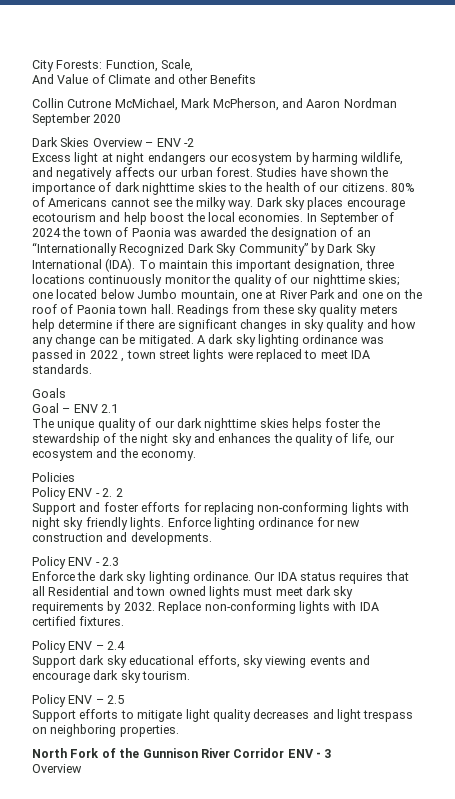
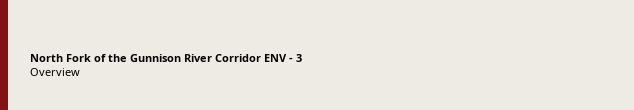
[32,59,194,72] [32,74,257,84] [32,98,397,111] [32,113,122,126] [32,137,194,147] [32,152,404,165] [32,167,389,180] [32,182,416,195] [32,197,405,210] [32,212,395,225] [32,227,371,240] [32,242,376,256] [32,258,394,272] [32,274,400,287] [32,289,422,302] [32,304,398,317] [32,319,417,332] [32,334,384,347] [32,349,371,362] [32,364,92,374] [32,388,66,398] [32,403,119,413] [32,418,380,431] [32,433,396,446] [32,448,197,461] [32,472,75,482] [32,487,123,500] [32,502,409,515] [32,517,360,530] [32,532,212,545] [32,556,120,569] [32,571,409,584] [32,586,354,599] [32,601,379,614] [32,616,125,626] [32,640,126,653] [32,655,370,668] [32,670,191,683] [32,694,125,707] [32,709,414,722] [32,724,179,737] City Forests: Function, Scale, // And Value of Climate and other Benefits // Collin Cutrone McMichael, Mark McPherson, and Aaron Nordman September 2020 // Dark Skies Overview – ENV -2 // Excess light at night endangers our ecosystem by harming wildlife, and negatively affects our urban forest. Studies have shown the importance of dark nighttime skies to the health of our citizens. 80% of Americans cannot see the milky way. Dark sky places encourage ecotourism and help boost the local economies. In September of 2024 the town of Paonia was awarded the designation of an “Internationally Recognized Dark Sky Community” by Dark Sky International (IDA). To maintain this important designation, three locations continuously monitor the quality of our nighttime skies; one located below Jumbo mountain, one at River Park and one on the roof of Paonia town hall. Readings from these sky quality meters help determine if there are significant changes in sky quality and how any change can be mitigated. A dark sky lighting ordinance was passed in 2022 , town street lights were replaced to meet IDA standards. // Goals // Goal – ENV 2.1 // The unique quality of our dark nighttime skies helps foster the stewardship of the night sky and enhances the quality of life, our ecosystem and the economy. // Policies // Policy ENV - 2. 2 // Support and foster efforts for replacing non-conforming lights with night sky friendly lights. Enforce lighting ordinance for new construction and developments. // Policy ENV - 2.3 // Enforce the dark sky lighting ordinance. Our IDA status requires that all Residential and town owned lights must meet dark sky requirements by 2032. Replace non-conforming lights with IDA certified fixtures. // Policy ENV – 2.4 // Support dark sky educational efforts, sky viewing events and encourage dark sky tourism. // Policy ENV – 2.5 // Support efforts to mitigate light quality decreases and light trespass on neighboring properties. // -> (30, 58) none

